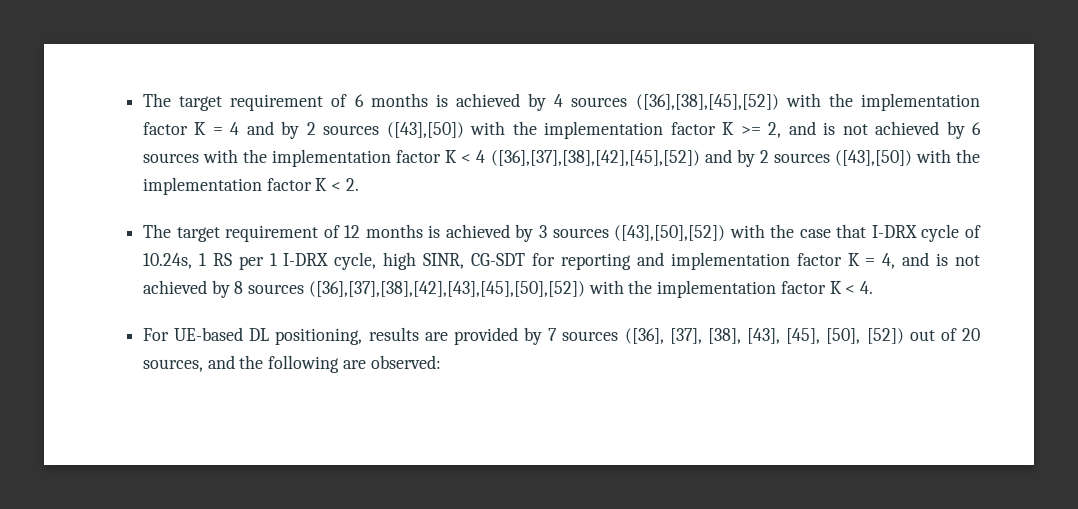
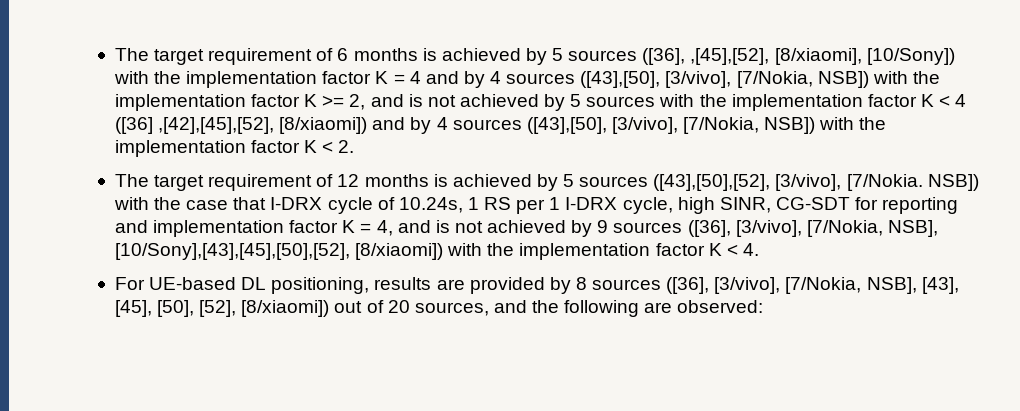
[554,94,779,110] 4 sources ([36],[38],[45],[52]) -> [552,48,955,65] 5 sources ([36], ,[45],[52], [8/xiaomi], [10/Sony])
[306,122,464,138] 2 sources ([43],[50]) -> [490,71,869,88] 4 sources ([43],[50], [3/vivo], [7/Nokia, NSB])
[971,122,981,135] 6 -> [570,94,582,107] 5
[490,149,912,167] ([36],[37],[38],[42],[45],[52]) and by 2 sources ([43],[50]) -> [114,117,816,134] ([36] ,[42],[45],[52], [8/xiaomi]) and by 4 sources ([43],[50], [3/vivo], [7/Nokia, NSB])
[538,225,726,241] 3 sources ([43],[50],[52]) -> [563,174,979,191] 5 sources ([43],[50],[52], [3/vivo], [7/Nokia. NSB])
[234,281,585,297] 8 sources ([36],[37],[38],[42],[43],[45],[50],[52]) -> [597,220,938,237] [114,243,444,260] 9 sources ([36], [3/vivo], [7/Nokia, NSB], [10/Sony],[43],[45],[50],[52], [8/xiaomi])
[548,328,741,344] 7 sources ([36], [37], [38], -> [575,277,917,294] 8 sources ([36], [3/vivo], [7/Nokia, NSB],
[866,328,904,344] [52]) -> [199,300,330,317] [52], [8/xiaomi])

